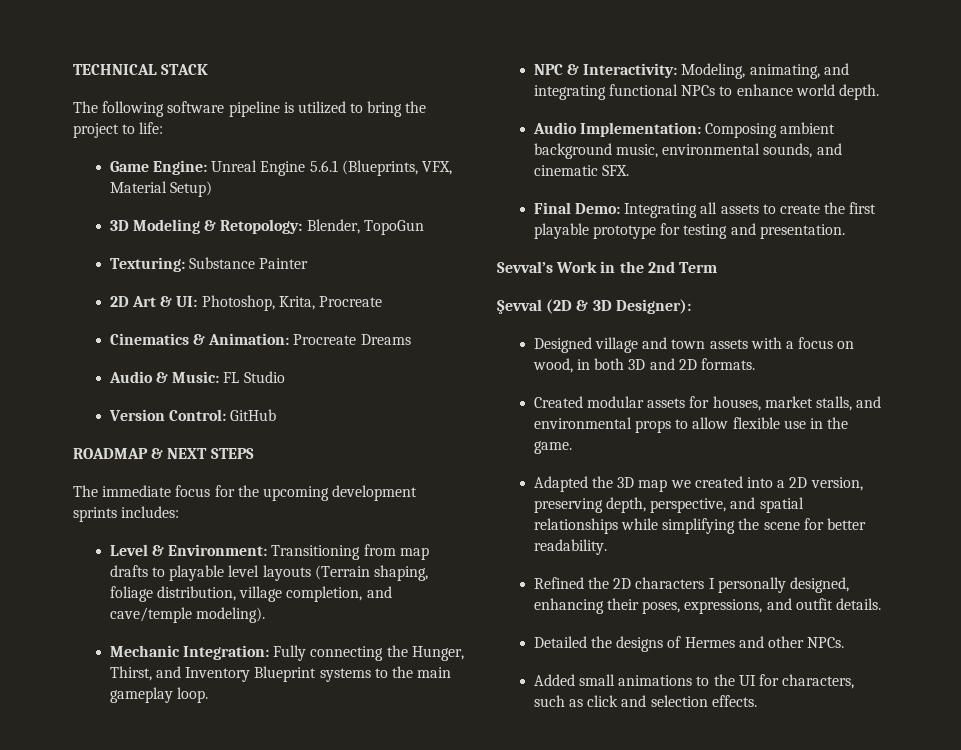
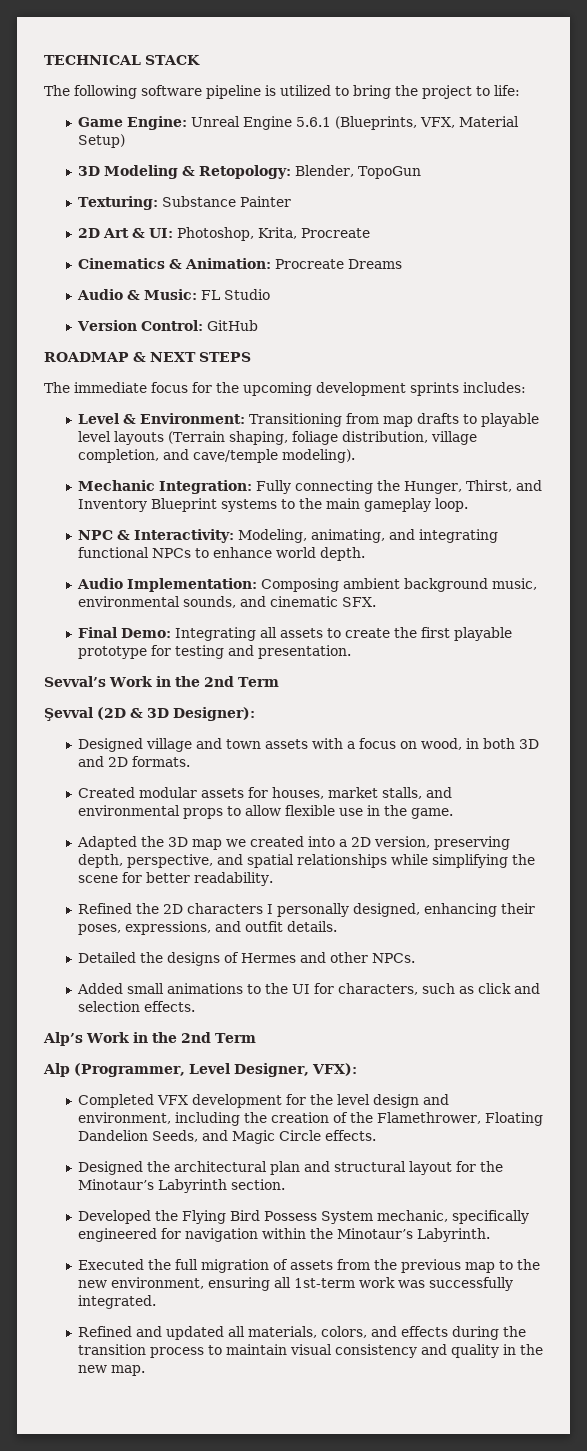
(757, 701) none -> [43,1032,256,1046] [43,1063,357,1077] [77,1094,449,1108] [77,1112,543,1126] [77,1130,376,1144] [77,1161,503,1175] [77,1179,285,1193] [77,1210,529,1224] [77,1228,490,1242] [77,1259,540,1273] [77,1277,513,1291] [77,1295,156,1309] [77,1326,526,1340] [77,1344,543,1358] [77,1365,145,1376] // Alp’s Work in the 2nd Term // Alp (Programmer, Level Designer, VFX): // Completed VFX development for the level design and environment, including the creation of the Flamethrower, Floating Dandelion Seeds, and Magic Circle effects. // Designed the architectural plan and structural layout for the Minotaur’s Labyrinth section. // Developed the Flying Bird Possess System mechanic, specifically engineered for navigation within the Minotaur’s Labyrinth. // Executed the full migration of assets from the previous map to the new environment, ensuring all 1st-term work was successfully integrated. // Refined and updated all materials, colors, and effects during the transition process to maintain visual consistency and quality in the new map.

